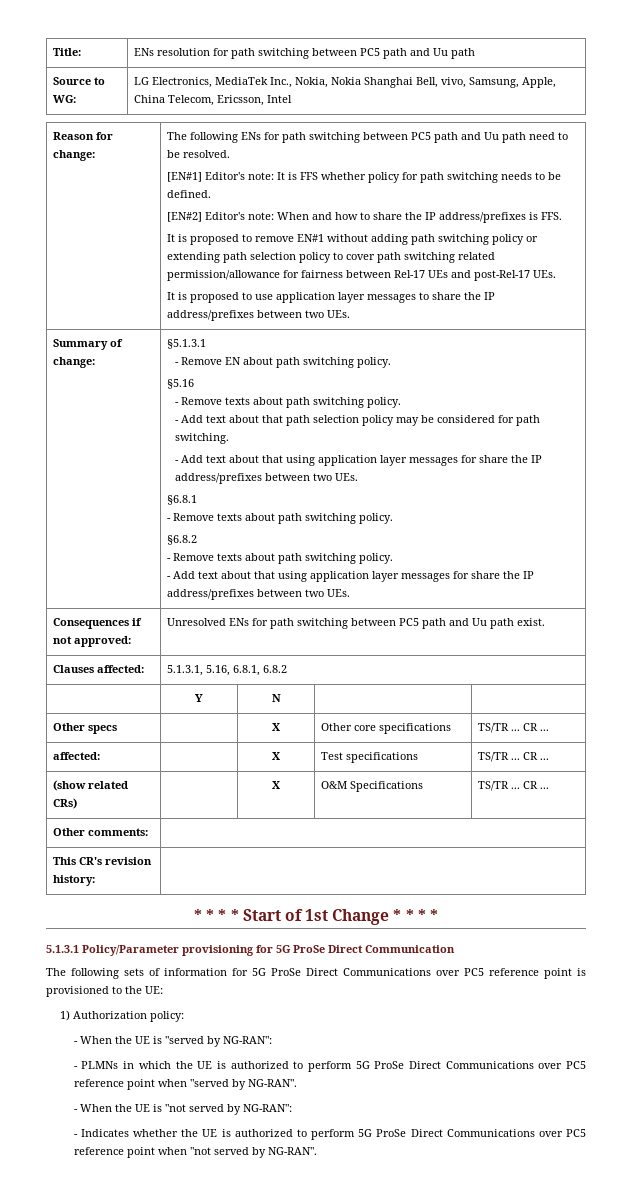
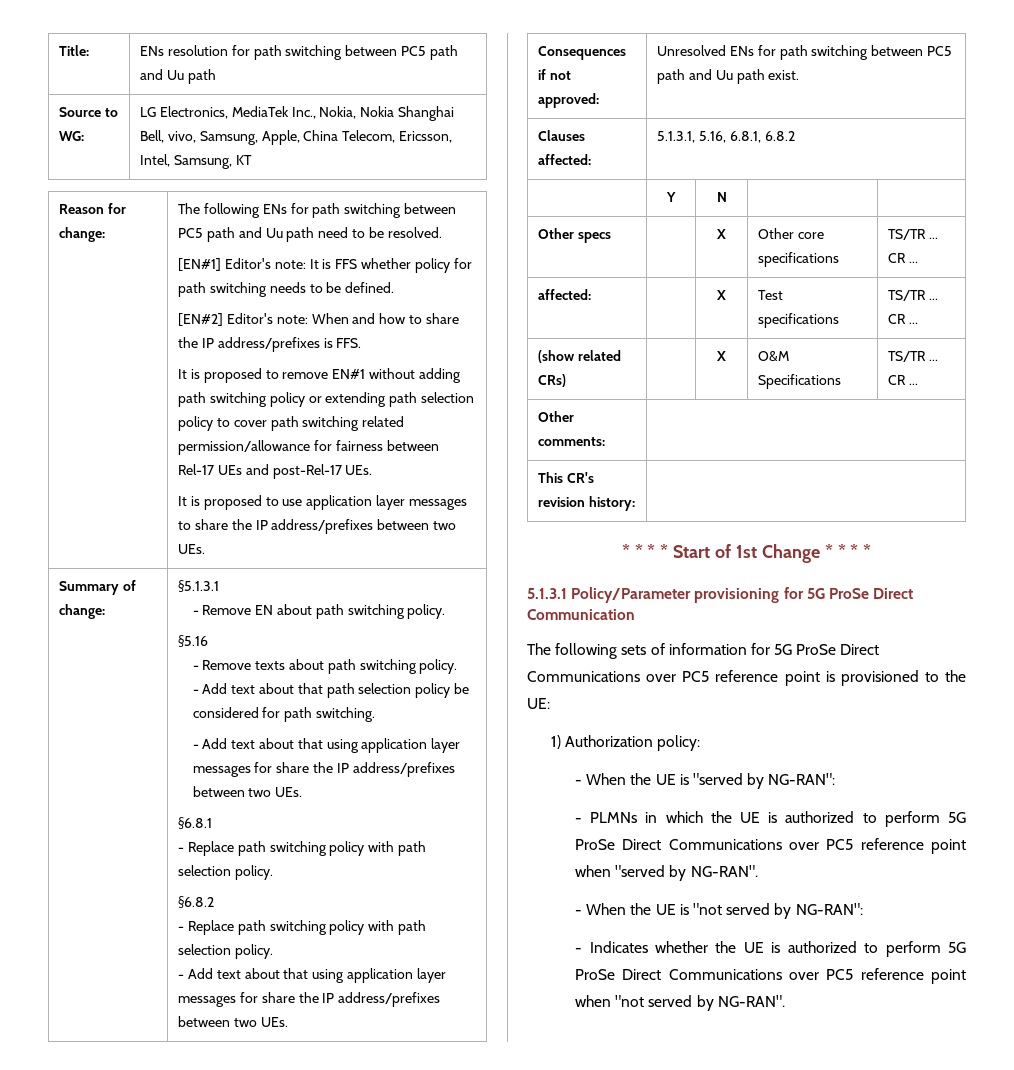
[266,95,292,103] Intel -> [140,154,252,169] Intel, Samsung, KT
[395,417,419,426] may -> (451, 690) none
[172,513,393,524] [166,535,197,545] [166,553,356,564] Remove texts about path switching policy. // §6.8.2 // - Remove texts about path switching -> [188,841,426,856] [178,865,274,880] [178,896,215,908] [178,920,426,935] [178,944,232,955] Replace path switching policy with path selection policy. // §6.8.2 // - Replace path switching policy with path selection

